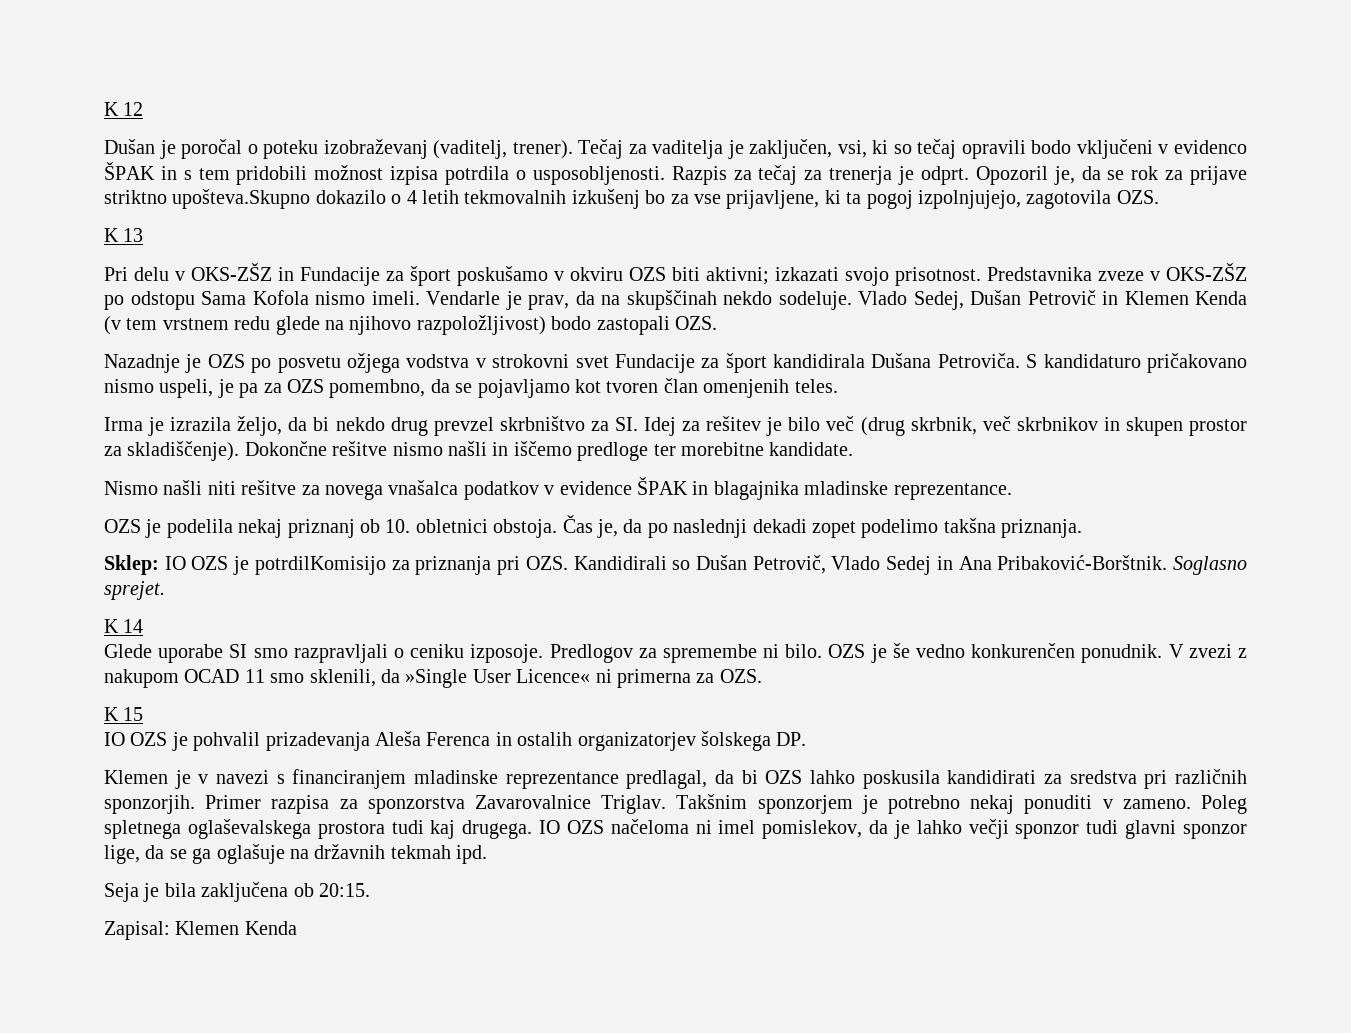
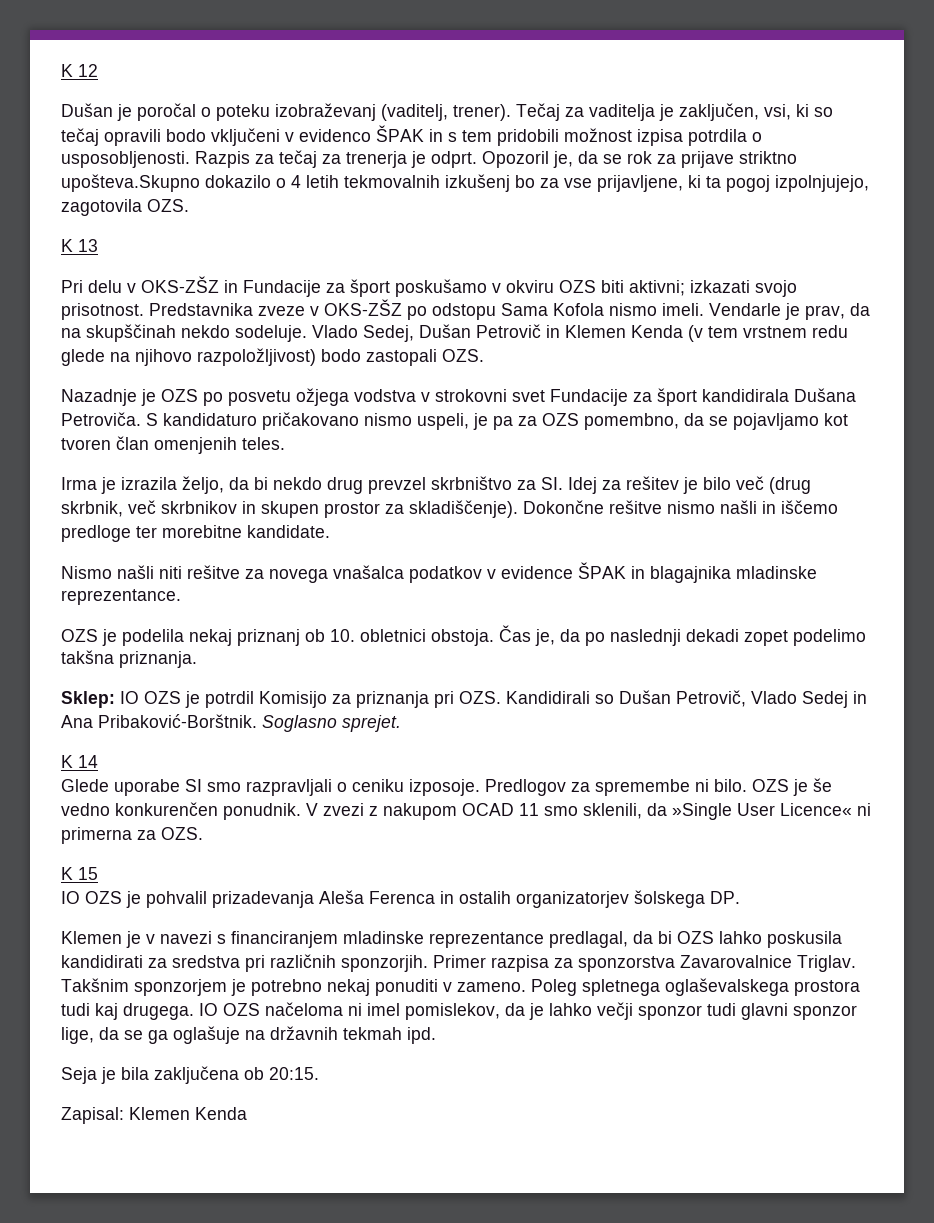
[254,556,386,575] potrdilKomisijo -> [205,691,327,708] potrdil Komisijo

